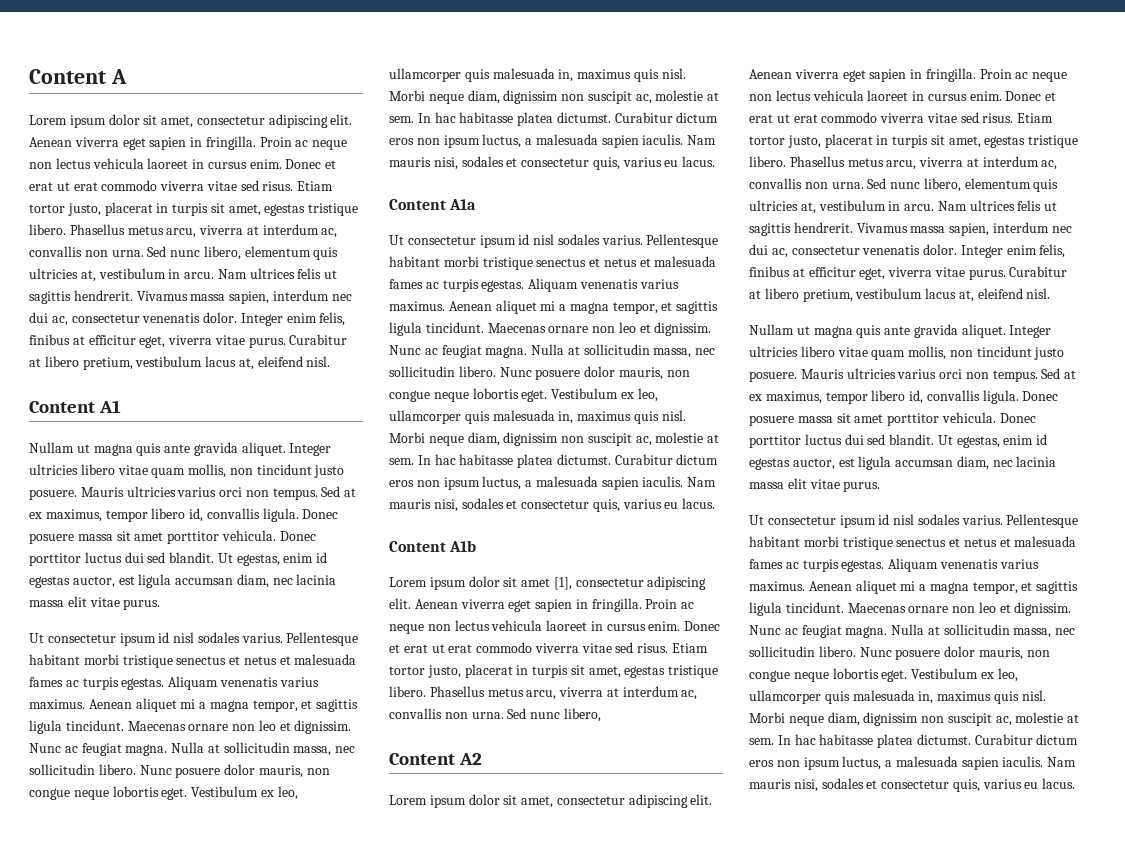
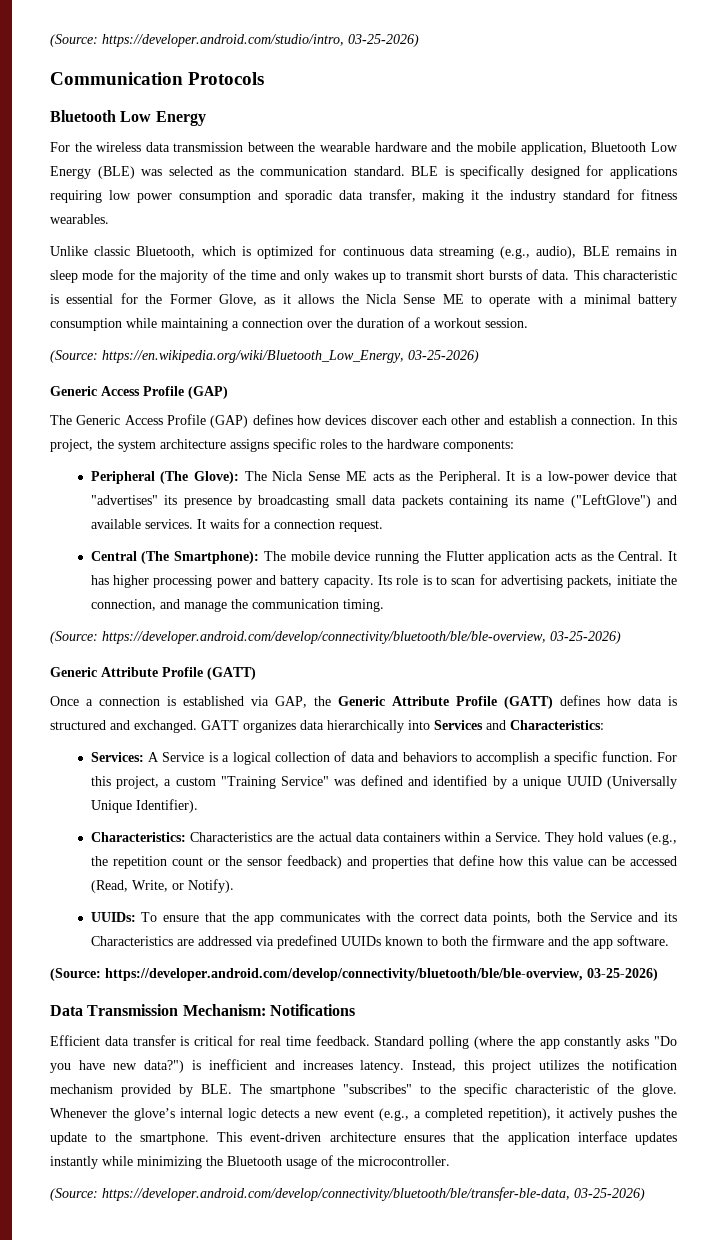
[29,69,127,84] [29,114,353,128] [29,136,348,150] [29,158,337,169] [29,180,334,191] [29,202,359,216] [29,224,338,238] [29,246,339,260] [29,268,338,282] [29,290,352,304] [29,312,346,326] [29,334,348,348] [29,356,331,370] [29,400,122,413] [29,442,332,456] [29,464,345,478] [29,486,357,500] [29,508,339,522] [29,530,316,544] [29,552,328,566] [29,574,337,588] [29,596,161,610] [29,632,359,646] [29,654,357,668] [29,676,319,690] [29,698,359,712] [29,720,352,734] [29,742,356,756] [29,764,330,778] [29,786,298,800] [389,68,686,82] [389,90,720,104] [389,112,719,126] [389,134,717,148] [389,156,716,170] [389,199,477,210] [389,234,719,248] [389,256,717,270] [389,278,679,292] [389,300,719,314] [389,322,712,336] [389,344,716,358] [389,366,690,380] [389,388,658,402] [389,410,686,424] [389,432,720,446] [389,454,719,468] [389,476,717,490] [389,498,716,512] [389,540,477,552] [389,576,707,590] [389,598,695,612] [389,620,721,634] [389,642,709,653] [389,664,719,678] [389,686,698,700] [389,708,601,722] [389,753,483,765] [389,794,713,808] [749,68,1068,82] [749,90,1057,101] [749,112,1054,123] [749,134,1079,148] [749,156,1058,170] [749,178,1059,192] [749,200,1058,214] [749,222,1072,236] [749,244,1066,258] [749,266,1068,280] [749,288,1051,302] [749,324,1052,338] [749,346,1065,360] [749,368,1077,382] [749,390,1059,404] [749,412,1036,426] [749,434,1048,448] [749,456,1057,470] [749,478,881,492] [749,514,1079,528] [749,536,1077,550] [749,558,1039,572] [749,580,1079,594] [749,602,1072,616] [749,624,1076,638] [749,646,1050,660] [749,668,1018,682] [749,690,1046,704] [749,712,1080,726] [749,734,1079,748] [749,756,1077,770] [749,778,1076,792] Content A // Lorem ipsum dolor sit amet, consectetur adipiscing elit. Aenean viverra eget sapien in fringilla. Proin ac neque non lectus vehicula laoreet in cursus enim. Donec et erat ut erat commodo viverra vitae sed risus. Etiam tortor justo, placerat in turpis sit amet, egestas tristique libero. Phasellus metus arcu, viverra at interdum ac, convallis non urna. Sed nunc libero, elementum quis ultricies at, vestibulum in arcu. Nam ultrices felis ut sagittis hendrerit. Vivamus massa sapien, interdum nec dui ac, consectetur venenatis dolor. Integer enim felis, finibus at efficitur eget, viverra vitae purus. Curabitur at libero pretium, vestibulum lacus at, eleifend nisl. // Content A1 // Nullam ut magna quis ante gravida aliquet. Integer ultricies libero vitae quam mollis, non tincidunt justo posuere. Mauris ultricies varius orci non tempus. Sed at ex maximus, tempor libero id, convallis ligula. Donec posuere massa sit amet porttitor vehicula. Donec porttitor luctus dui sed blandit. Ut egestas, enim id egestas auctor, est ligula accumsan diam, nec lacinia massa elit vitae purus. // Ut consectetur ipsum id nisl sodales varius. Pellentesque habitant morbi tristique senectus et netus et malesuada fames ac turpis egestas. Aliquam venenatis varius maximus. Aenean aliquet mi a magna tempor, et sagittis ligula tincidunt. Maecenas ornare non leo et dignissim. Nunc ac feugiat magna. Nulla at sollicitudin massa, nec sollicitudin libero. Nunc posuere dolor mauris, non congue neque lobortis eget. Vestibulum ex leo, ullamcorper quis malesuada in, maximus quis nisl. Morbi neque diam, dignissim non suscipit ac, molestie at sem. In hac habitasse platea dictumst. Curabitur dictum eros non ipsum luctus, a malesuada sapien iaculis. Nam mauris nisi, sodales et consectetur quis, varius eu lacus. // Content A1a // Ut consectetur ipsum id nisl sodales varius. Pellentesque habitant morbi tristique senectus et netus et malesuada fames ac turpis egestas. Aliquam venenatis varius maximus. Aenean aliquet mi a magna tempor, et sagittis ligula tincidunt. Maecenas ornare non leo et dignissim. Nunc ac feugiat magna. Nulla at sollicitudin massa, nec sollicitudin libero. Nunc posuere dolor mauris, non congue neque lobortis eget. Vestibulum ex leo, ullamcorper quis malesuada in, maximus quis nisl. Morbi neque diam, dignissim non suscipit ac, molestie at sem. In hac habitasse platea dictumst. Curabitur dictum eros non ipsum luctus, a malesuada sapien iaculis. Nam mauris nisi, sodales et consectetur quis, varius eu lacus. // Content A1b // Lorem ipsum dolor sit amet [1], consectetur adipiscing elit. Aenean viverra eget sapien in fringilla. Proin ac neque non lectus vehicula laoreet in cursus enim. Donec et erat ut erat commodo viverra vitae sed risus. Etiam tortor justo, placerat in turpis sit amet, egestas tristique libero. Phasellus metus arcu, viverra at interdum ac, convallis non urna. Sed nunc libero, // Content A2 // Lorem ipsum dolor sit amet, consectetur adipiscing elit. Aenean viverra eget sapien in fringilla. Proin ac neque non lectus vehicula laoreet in cursus enim. Donec et erat ut erat commodo viverra vitae sed risus. Etiam tortor justo, placerat in turpis sit amet, egestas tristique libero. Phasellus metus arcu, viverra at interdum ac, convallis non urna. Sed nunc libero, elementum quis ultricies at, vestibulum in arcu. Nam ultrices felis ut sagittis hendrerit. Vivamus massa sapien, interdum nec dui ac, consectetur venenatis dolor. Integer enim felis, finibus at efficitur eget, viverra vitae purus. Curabitur at libero pretium, vestibulum lacus at, eleifend nisl. // Nullam ut magna quis ante gravida aliquet. Integer ultricies libero vitae quam mollis, non tincidunt justo posuere. Mauris ultricies varius orci non tempus. Sed at ex maximus, tempor libero id, convallis ligula. Donec posuere massa sit amet porttitor vehicula. Donec porttitor luctus dui sed blandit. Ut egestas, enim id egestas auctor, est ligula accumsan diam, nec lacinia massa elit vitae purus. // Ut consectetur ipsum id nisl sodales varius. Pellentesque habitant morbi tristique senectus et netus et malesuada fames ac turpis egestas. Aliquam venenatis varius maximus. Aenean aliquet mi a magna tempor, et sagittis ligula tincidunt. Maecenas ornare non leo et dignissim. Nunc ac feugiat magna. Nulla at sollicitudin massa, nec sollicitudin libero. Nunc posuere dolor mauris, non congue neque lobortis eget. Vestibulum ex leo, ullamcorper quis malesuada in, maximus quis nisl. Morbi neque diam, dignissim non suscipit ac, molestie at sem. In hac habitasse platea dictumst. Curabitur dictum eros non ipsum luctus, a malesuada sapien iaculis. Nam mauris nisi, sodales et consectetur quis, varius eu lacus. -> [50,34,419,47] [50,72,265,85] [50,110,206,126] [50,142,678,155] [50,165,678,179] [50,189,678,203] [50,214,109,224] [50,245,677,259] [50,269,677,283] [50,293,678,307] [50,317,528,331] [50,350,479,363] [50,386,228,399] [50,414,677,428] [50,438,514,452] [90,471,677,484] [90,494,677,508] [90,518,383,532] [90,551,677,564] [90,574,678,588] [90,599,384,612] [50,631,621,644] [50,667,256,680] [50,695,677,709] [50,720,604,733] [90,751,677,765] [90,775,677,789] [90,799,198,813] [90,832,678,845] [90,855,678,869] [90,879,234,893] [90,912,678,925] [90,935,669,949] [50,968,658,981] [50,1004,355,1016] [50,1035,677,1049] [50,1059,677,1073] [50,1083,677,1097] [50,1108,677,1121] [50,1131,677,1145] [50,1155,450,1169] [50,1187,645,1201] (Source: https://developer.android.com/studio/intro, 03-25-2026) // Communication Protocols // Bluetooth Low Energy // For the wireless data transmission between the wearable hardware and the mobile application, Bluetooth Low Energy (BLE) was selected as the communication standard. BLE is specifically designed for applications requiring low power consumption and sporadic data transfer, making it the industry standard for fitness wearables. // Unlike classic Bluetooth, which is optimized for continuous data streaming (e.g., audio), BLE remains in sleep mode for the majority of the time and only wakes up to transmit short bursts of data. This characteristic is essential for the Former Glove, as it allows the Nicla Sense ME to operate with a minimal battery consumption while maintaining a connection over the duration of a workout session. // (Source: https://en.wikipedia.org/wiki/Bluetooth_Low_Energy, 03-25-2026) // Generic Access Profile (GAP) // The Generic Access Profile (GAP) defines how devices discover each other and establish a connection. In this project, the system architecture assigns specific roles to the hardware components: // Peripheral (The Glove): The Nicla Sense ME acts as the Peripheral. It is a low-power device that "advertises" its presence by broadcasting small data packets containing its name ("LeftGlove") and available services. It waits for a connection request. // Central (The Smartphone): The mobile device running the Flutter application acts as the Central. It has higher processing power and battery capacity. Its role is to scan for advertising packets, initiate the connection, and manage the communication timing. // (Source: https://developer.android.com/develop/connectivity/bluetooth/ble/ble-overview, 03-25-2026) // Generic Attribute Profile (GATT) // Once a connection is established via GAP, the Generic Attribute Profile (GATT) defines how data is structured and exchanged. GATT organizes data hierarchically into Services and Characteristics: // Services: A Service is a logical collection of data and behaviors to accomplish a specific function. For this project, a custom "Training Service" was defined and identified by a unique UUID (Universally Unique Identifier). // Characteristics: Characteristics are the actual data containers within a Service. They hold values (e.g., the repetition count or the sensor feedback) and properties that define how this value can be accessed (Read, Write, or Notify). // UUIDs: To ensure that the app communicates with the correct data points, both the Service and its Characteristics are addressed via predefined UUIDs known to both the firmware and the app software. // (Source: https://developer.android.com/develop/connectivity/bluetooth/ble/ble-overview, 03-25-2026) // Data Transmission Mechanism: Notifications // Efficient data transfer is critical for real time feedback. Standard polling (where the app constantly asks "Do you have new data?") is inefficient and increases latency. Instead, this project utilizes the notification mechanism provided by BLE. The smartphone "subscribes" to the specific characteristic of the glove. Whenever the glove’s internal logic detects a new event (e.g., a completed repetition), it actively pushes the update to the smartphone. This event-driven architecture ensures that the application interface updates instantly while minimizing the Bluetooth usage of the microcontroller. // (Source: https://developer.android.com/develop/connectivity/bluetooth/ble/transfer-ble-data, 03-25-2026)

